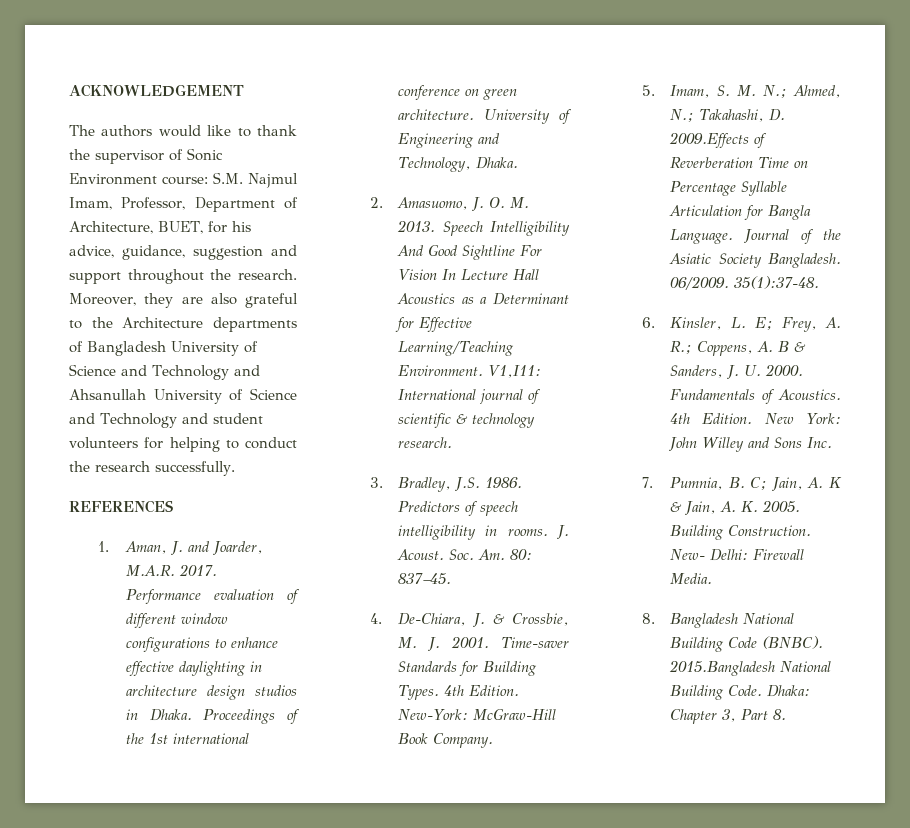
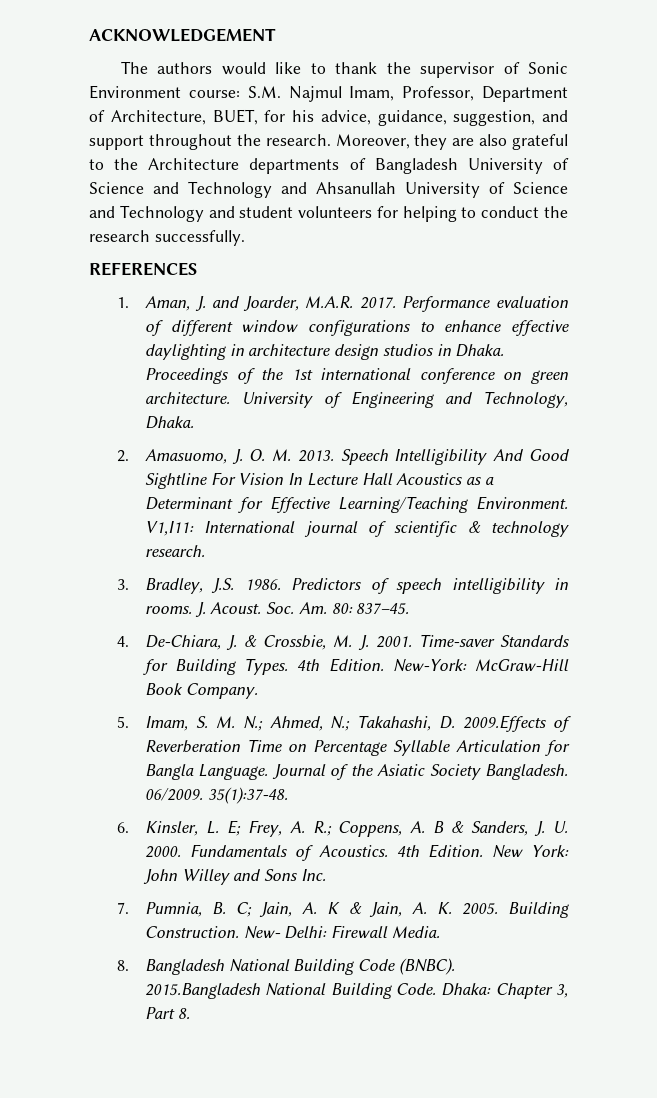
[193,246,263,260] suggestion -> [453,110,536,126] suggestion,

